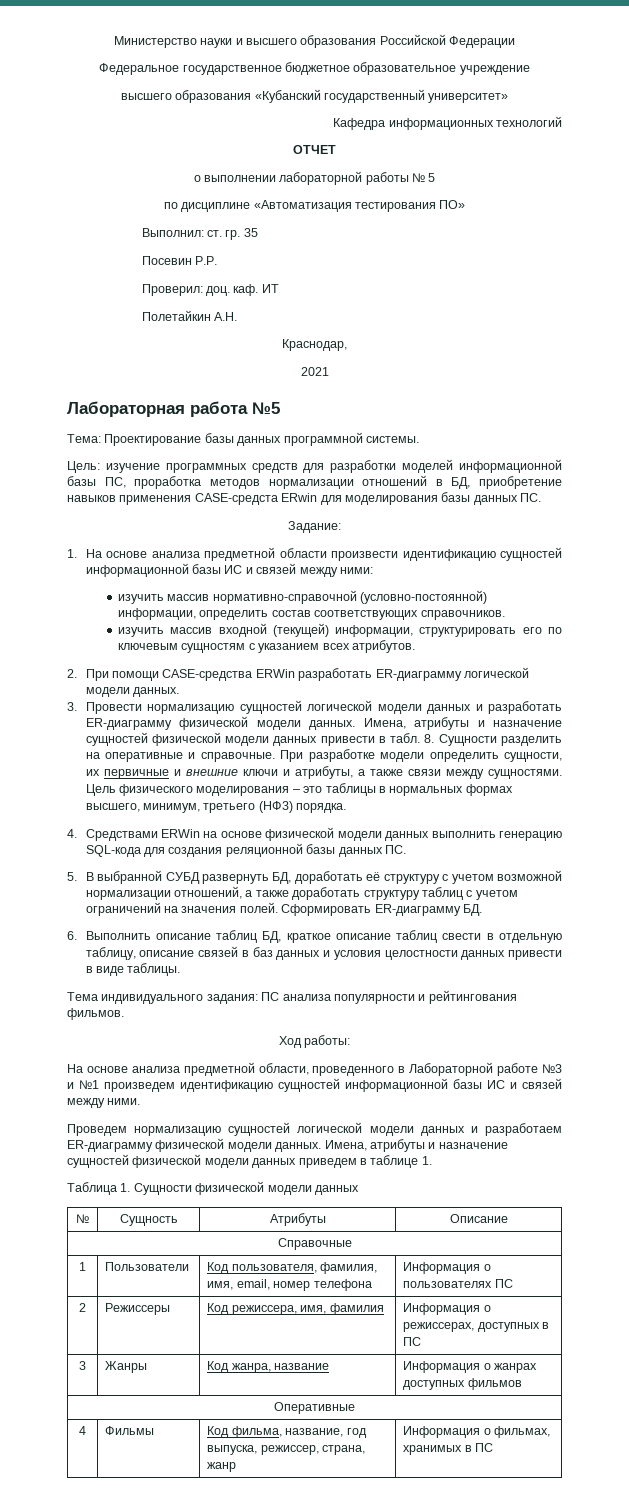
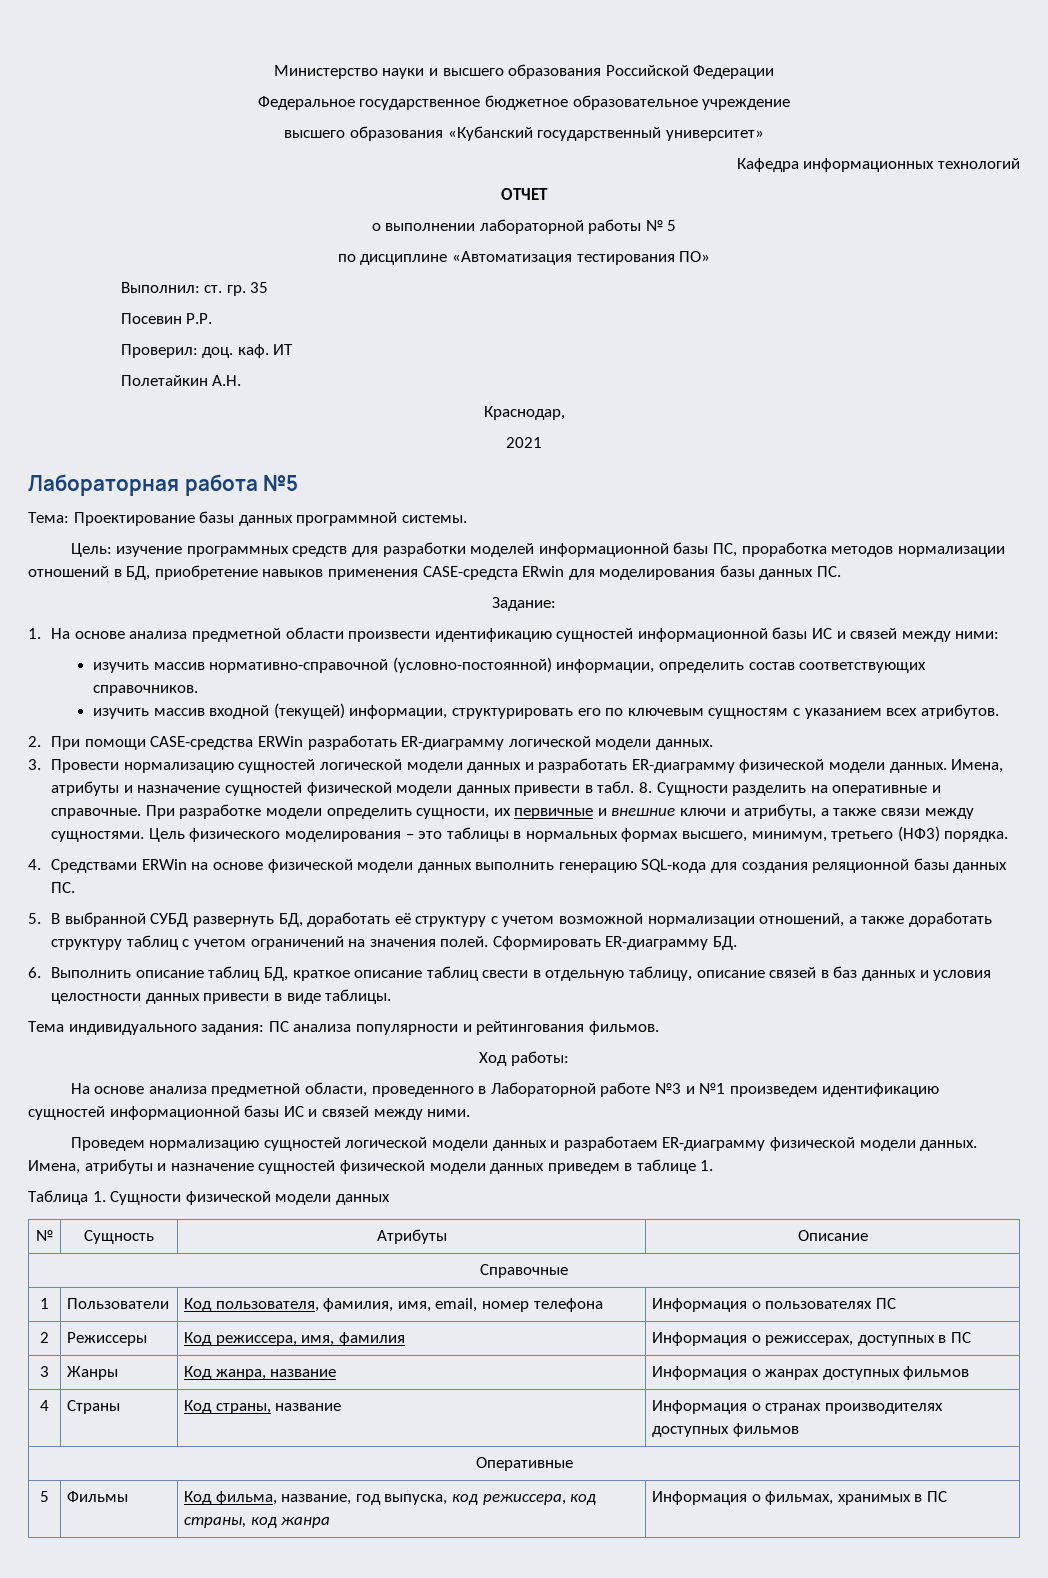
(522, 1384) none -> [40,1400,49,1411] [67,1400,121,1414] [184,1400,342,1414] [652,1400,943,1414] [652,1423,799,1437] // 4 | Страны | Код страны, название | Информация о странах производителях доступных фильмов
[79,1426,86,1435] 4 -> [40,1491,49,1502] 5
[260,1445,366,1455] [207,1462,237,1472] режиссер, страна, жанр -> [451,1494,597,1505] [184,1517,331,1528] код режиссера, код страны, код жанра

